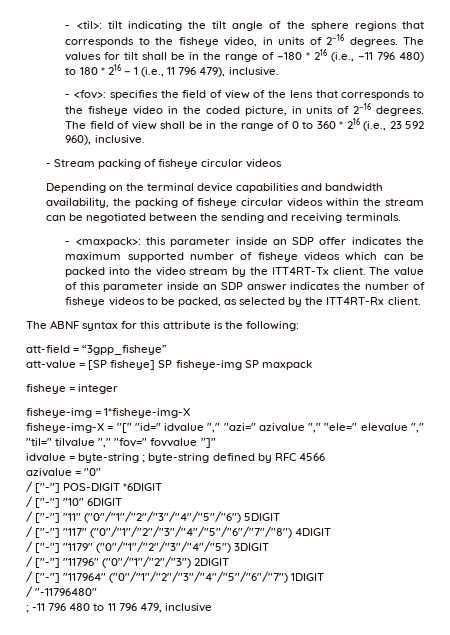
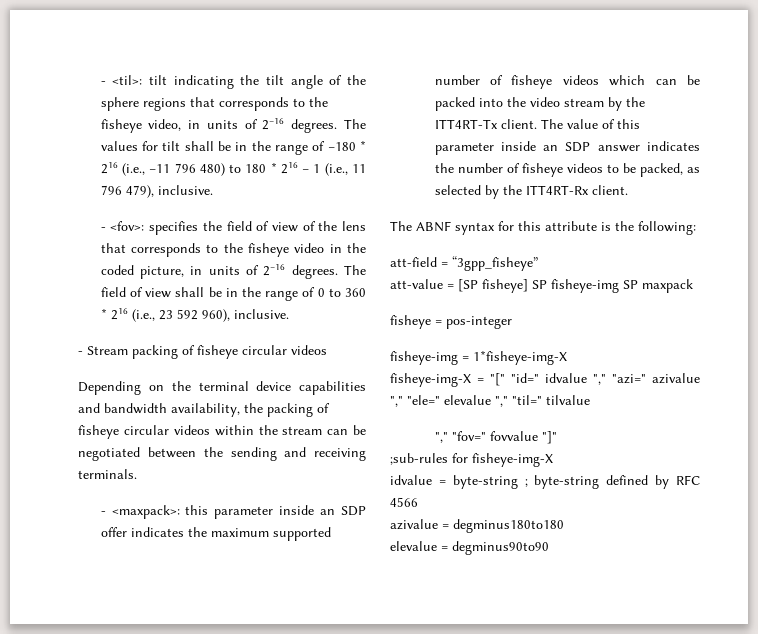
[78,384,119,394] integer -> [446,316,512,329] pos-integer
(96, 442) none -> (590, 400) //
(216, 443) none -> [390,453,553,467] // ;sub-rules for fisheye-img-X
[84,468,102,476] [26,481,163,493] [26,496,123,508] [26,511,281,523] [26,526,332,538] [26,541,270,553] [26,556,230,568] [26,571,325,583] [26,586,98,597] [26,603,212,613] "0" // / ["-"] POS-DIGIT *6DIGIT // / ["-"] "10" 6DIGIT // / ["-"] "11" ("0"/"1"/"2"/"3"/"4"/"5"/"6") 5DIGIT // / ["-"] "117" ("0"/"1"/"2"/"3"/"4"/"5"/"6"/"7"/"8") 4DIGIT // / ["-"] "1179" ("0"/"1"/"2"/"3"/"4"/"5") 3DIGIT // / ["-"] "11796" ("0"/"1"/"2"/"3") 2DIGIT // / ["-"] "117964" ("0"/"1"/"2"/"3"/"4"/"5"/"6"/"7") 1DIGIT // / "-11796480" // ; -11 796 480 to 11 796 479, inclusive -> [453,519,564,533] [390,541,549,555] degminus180to180 // elevalue = degminus90to90

